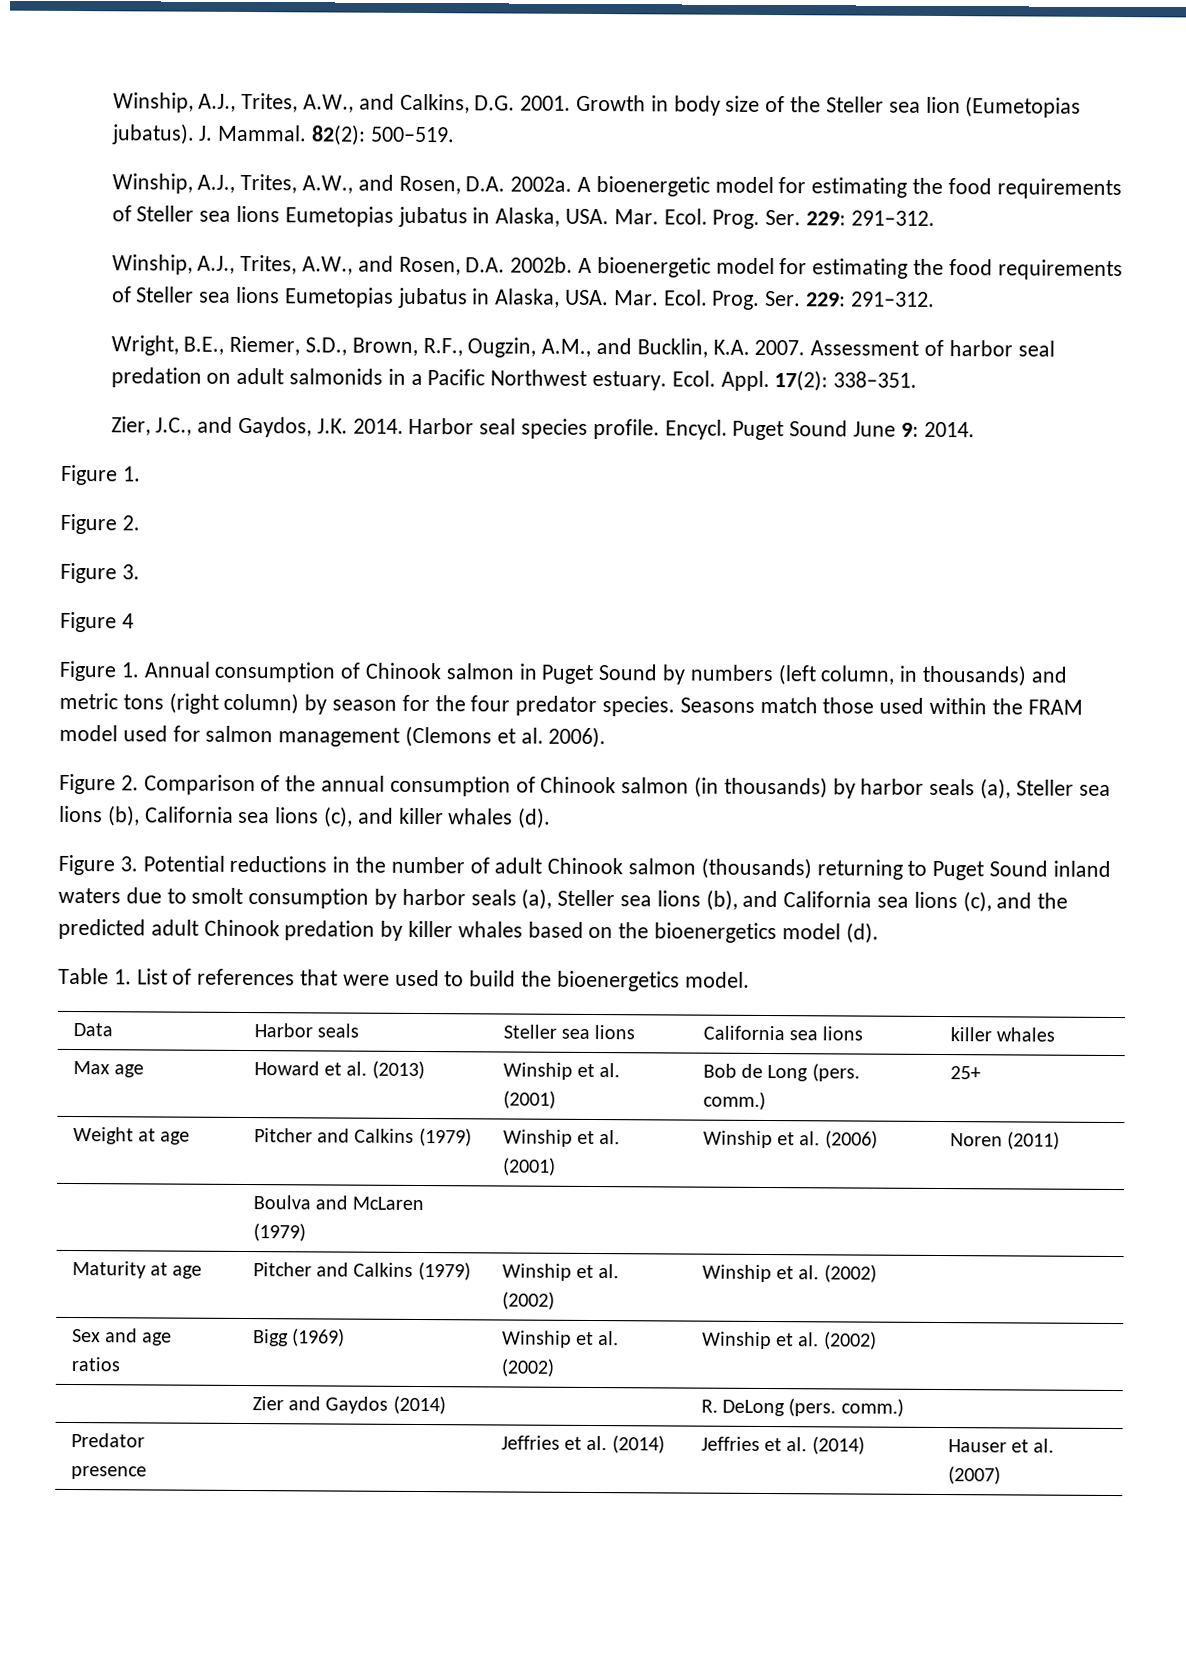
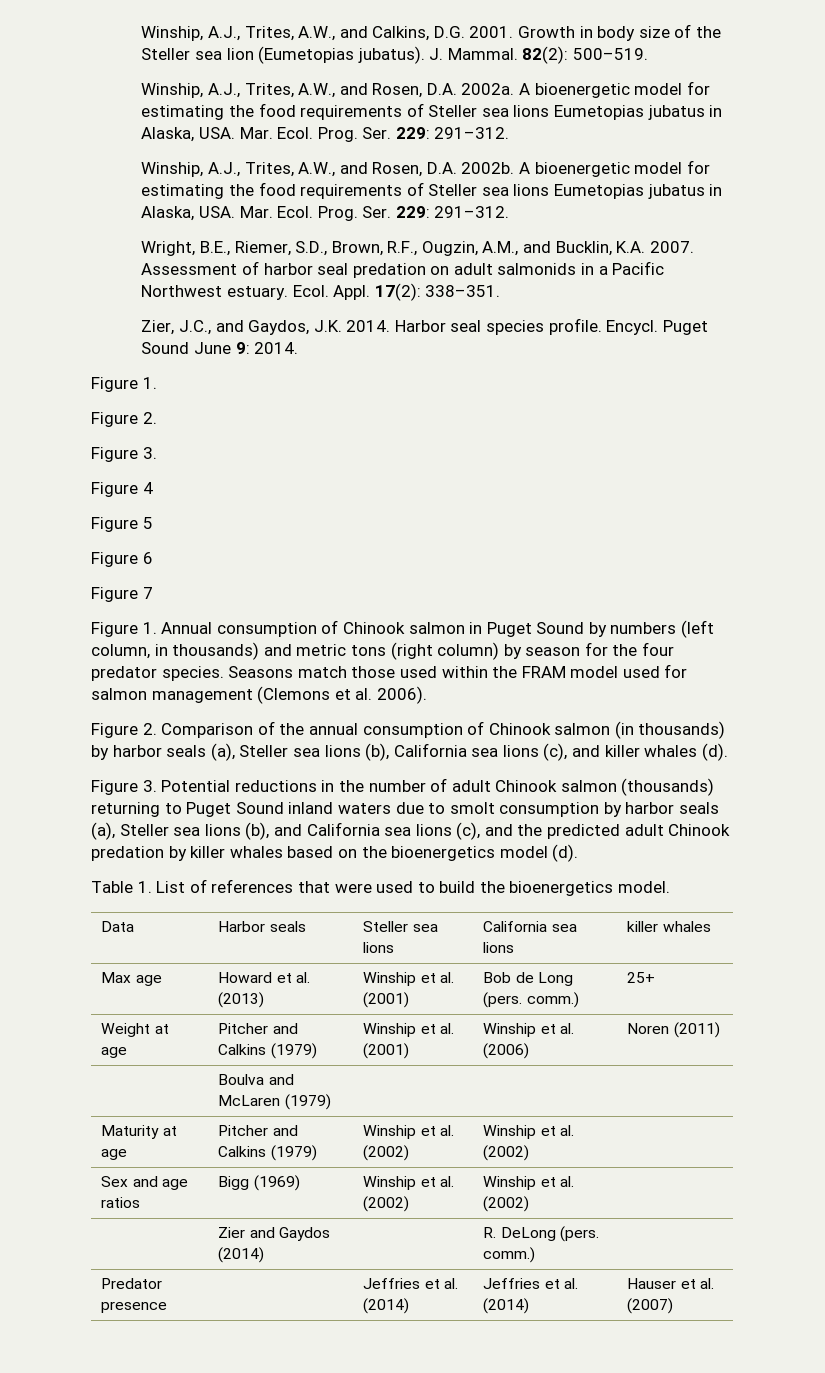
(134, 621) none -> [91,517,153,532] [91,552,153,567] [91,587,153,602] // Figure 5 // Figure 6 // Figure 7

